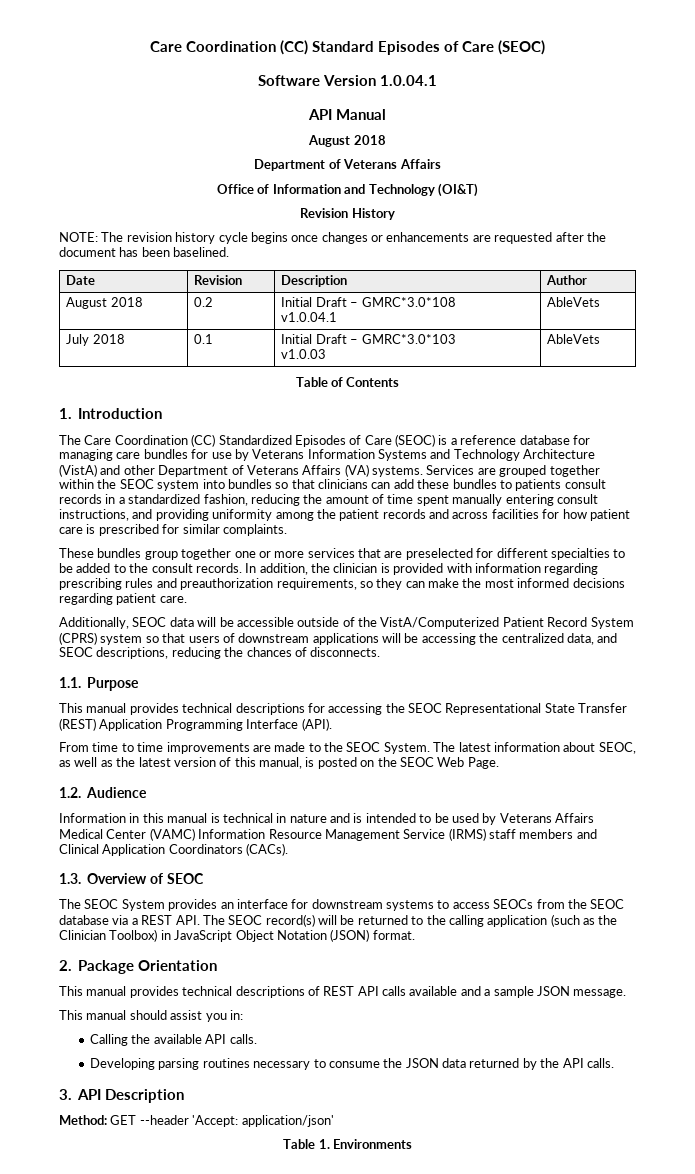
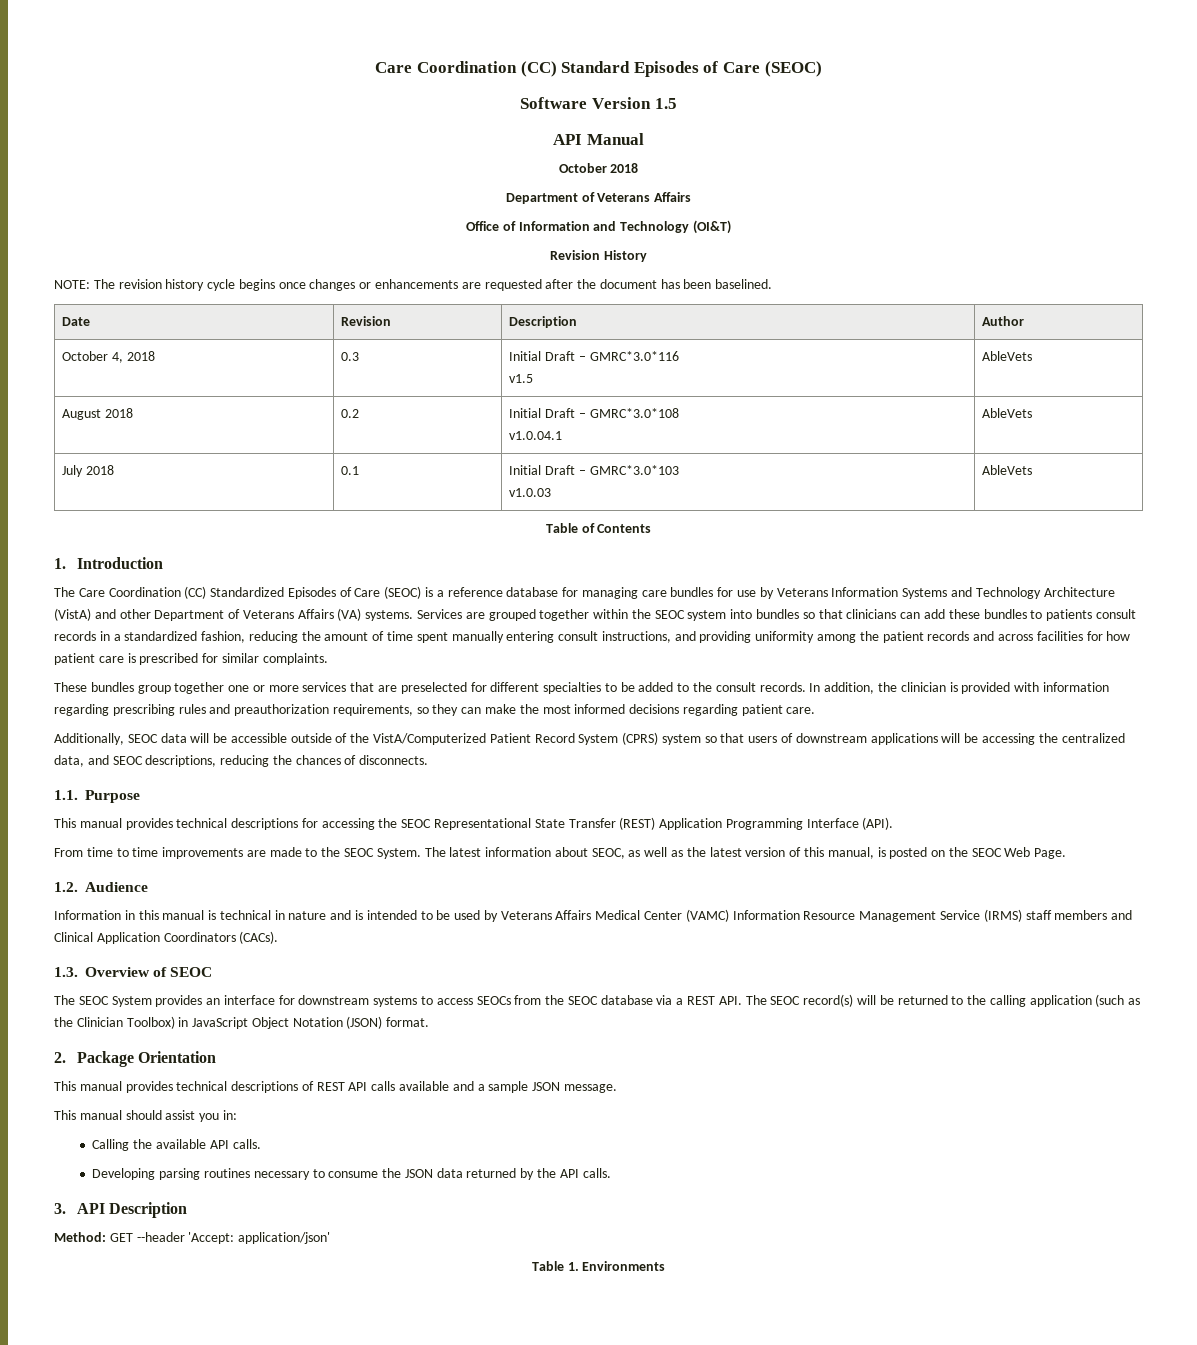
[380,75,438,86] 1.0.04.1 -> [654,98,677,109] 1.5
[308,135,351,147] August -> [558,163,607,173] October
(588, 280) none -> [62,351,155,363] [341,352,360,361] [509,351,679,361] [509,374,534,383] [982,351,1033,361] // October 4, 2018 | 0.3 | Initial Draft – GMRC*3.0*116 // v1.5 | AbleVets

